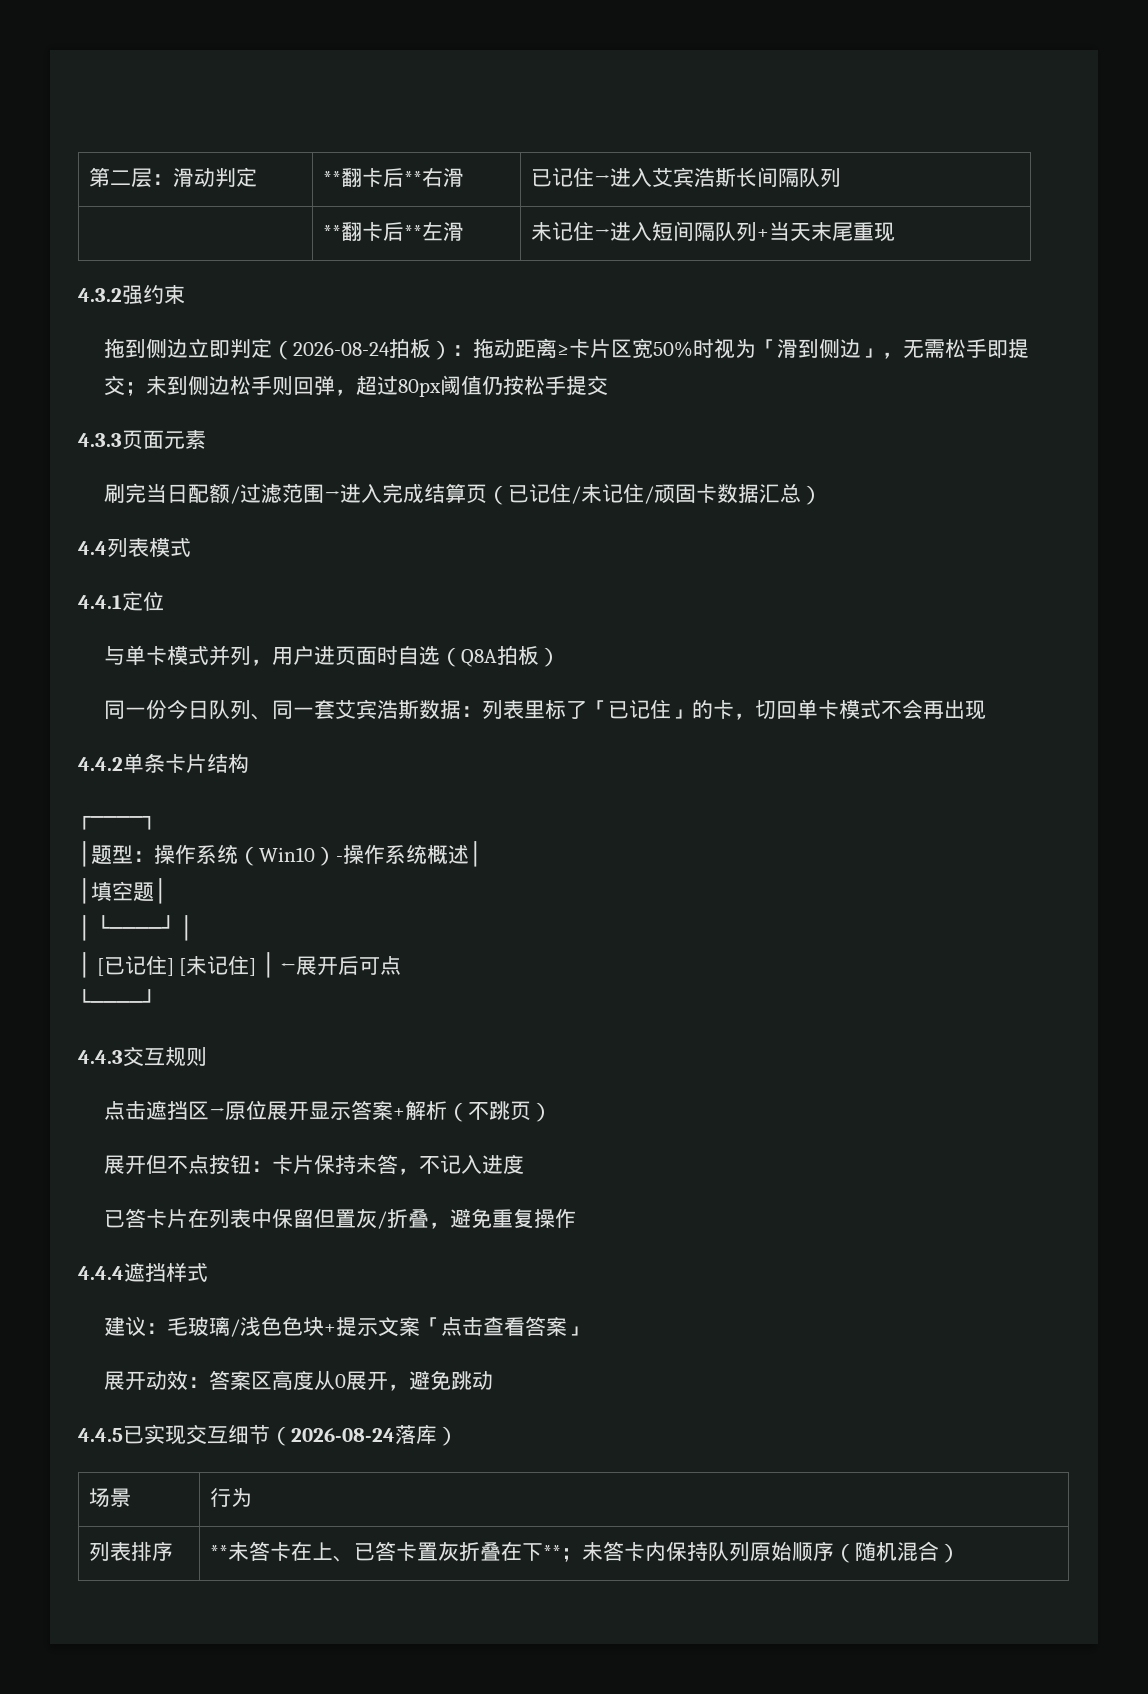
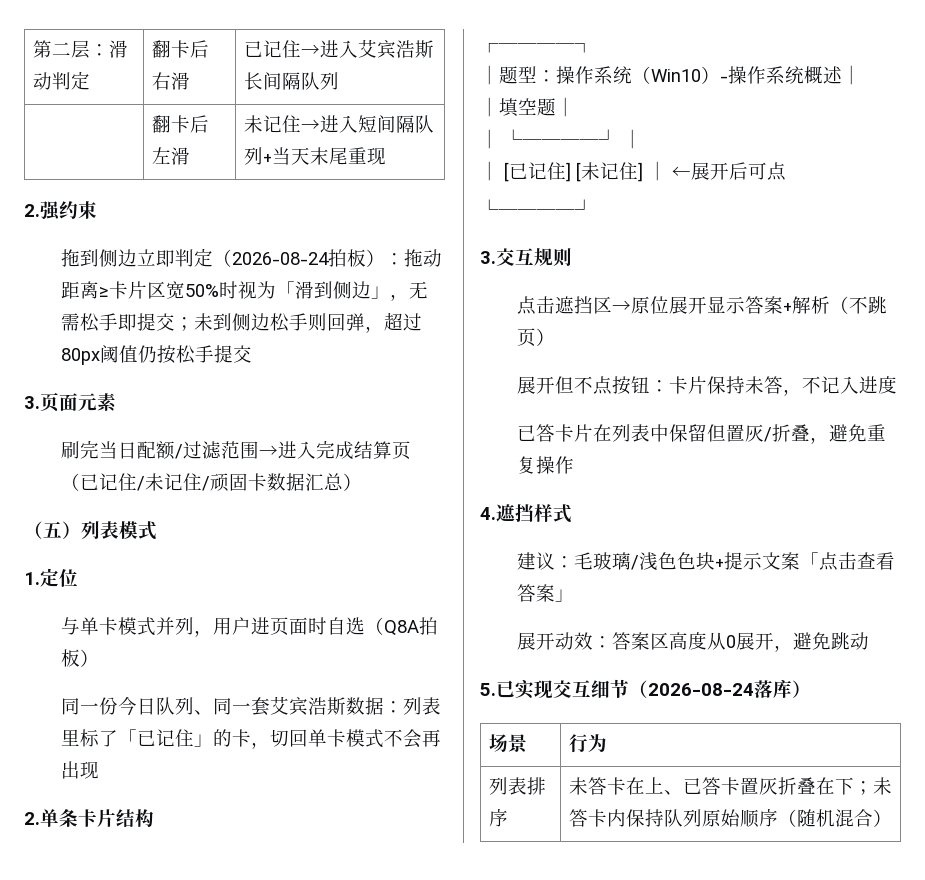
[323,168,423,187] **翻卡后** -> [151,40,209,58] 翻卡后
[323,222,423,241] **翻卡后** -> [151,115,209,133] 翻卡后
[78,288,122,302] 4.3.2 -> [24,204,40,217] 2.
[78,433,122,447] 4.3.3 -> [24,396,40,409] 3.
[78,541,107,555] 4.4 -> [24,521,81,539] （五）
[78,595,122,609] 4.4.1 -> [24,572,40,585] 1.
[78,757,123,771] 4.4.2 -> [24,812,40,825] 2.
[78,1050,123,1064] 4.4.3 -> [480,251,496,264] 3.
[78,1266,124,1280] 4.4.4 -> [480,507,496,520] 4.
[78,1428,123,1442] 4.4.5 -> [480,683,496,696] 5.
[210,1545,229,1559] ** -> (508, 818) none
[543,1545,562,1559] ** -> (854, 786) none

